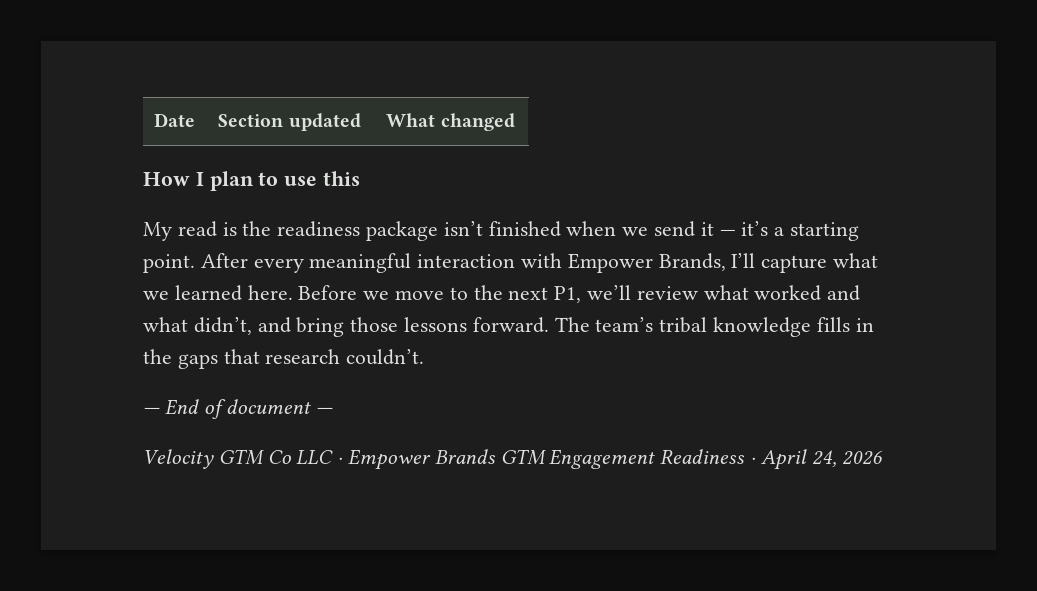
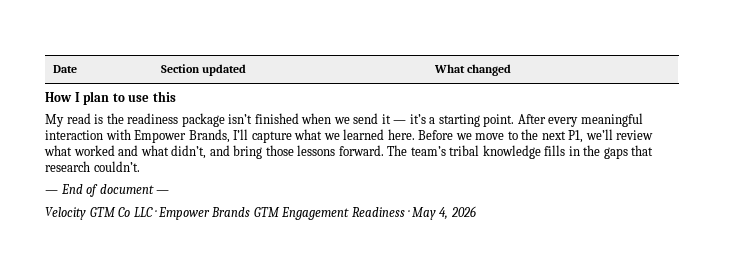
[760,449,837,470] April 24, -> [411,207,449,220] May 4,

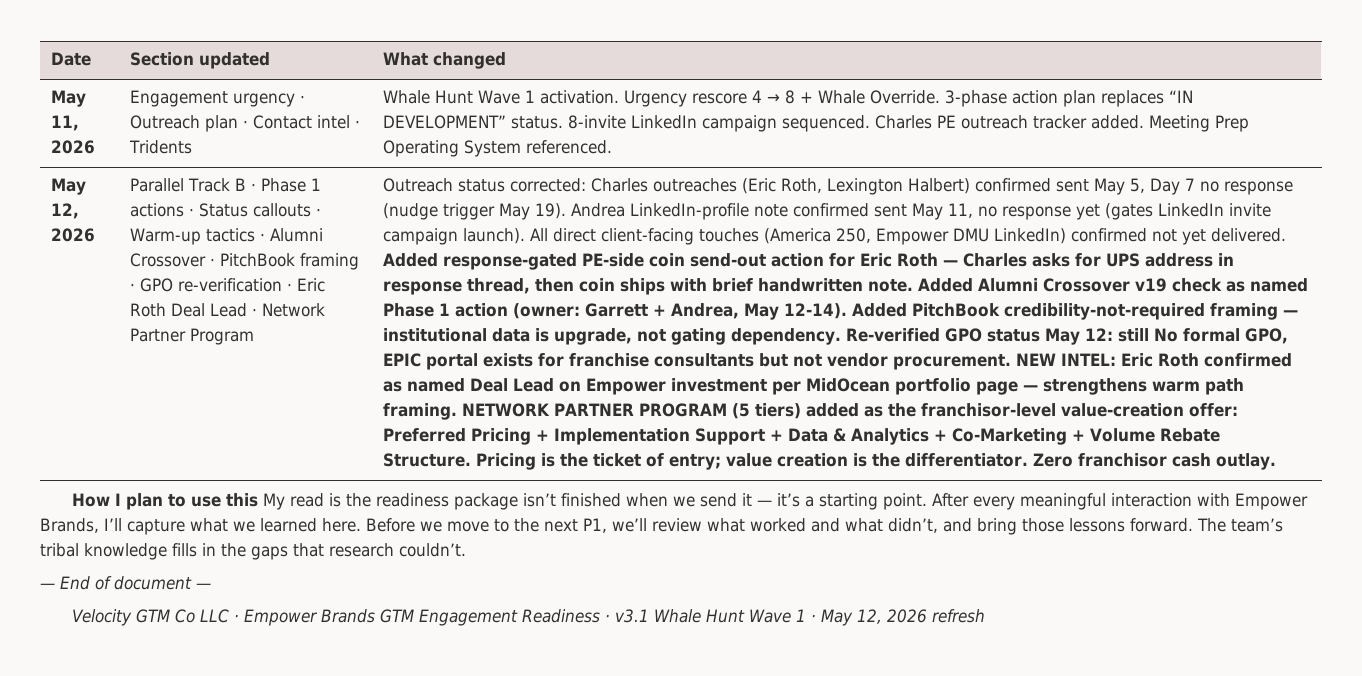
(511, 70) none -> [50,90,86,107] [50,115,79,131] [50,140,95,154] [129,90,305,107] [129,115,360,132] [128,140,192,154] [382,90,1193,107] [382,115,1249,132] [382,140,612,157] [50,178,86,195] [50,203,79,219] [50,228,95,242] [129,178,321,192] [129,203,321,217] [129,228,323,245] [129,253,359,270] [129,278,325,292] [129,303,325,317] [129,328,254,345] [382,178,1293,195] [382,203,1271,220] [382,228,1286,245] [382,253,1234,270] [382,278,1308,295] [382,303,1298,320] [382,328,1288,345] [382,353,1292,370] [382,378,1244,395] [382,403,1238,420] [382,428,1220,445] [382,453,1276,470] // May 11, 2026 | Engagement urgency · Outreach plan · Contact intel · Tridents | Whale Hunt Wave 1 activation. Urgency rescore 4 → 8 + Whale Override. 3-phase action plan replaces “IN DEVELOPMENT” status. 8-invite LinkedIn campaign sequenced. Charles PE outreach tracker added. Meeting Prep Operating System referenced. // May 12, 2026 | Parallel Track B · Phase 1 actions · Status callouts · Warm-up tactics · Alumni Crossover · PitchBook framing · GPO re-verification · Eric Roth Deal Lead · Network Partner Program | Outreach status corrected: Charles outreaches (Eric Roth, Lexington Halbert) confirmed sent May 5, Day 7 no response (nudge trigger May 19). Andrea LinkedIn-profile note confirmed sent May 11, no response yet (gates LinkedIn invite campaign launch). All direct client-facing touches (America 250, Empower DMU LinkedIn) confirmed not yet delivered. Added response-gated PE-side coin send-out action for Eric Roth — Charles asks for UPS address in response thread, then coin ships with brief handwritten note. Added Alumni Crossover v19 check as named Phase 1 action (owner: Garrett + Andrea, May 12-14). Added PitchBook credibility-not-required framing — institutional data is upgrade, not gating dependency. Re-verified GPO status May 12: still No formal GPO, EPIC portal exists for franchise consultants but not vendor procurement. NEW INTEL: Eric Roth confirmed as named Deal Lead on Empower investment per MidOcean portfolio page — strengthens warm path framing. NETWORK PARTNER PROGRAM (5 tiers) added as the franchisor-level value-creation offer: Preferred Pricing + Implementation Support + Data & Analytics + Co-Marketing + Volume Rebate Structure. Pricing is the ticket of entry; value creation is the differentiator. Zero franchisor cash outlay.
(176, 96) // -> (259, 500) none
[411,206,476,220] May 4, 2026 -> [615,609,986,626] v3.1 Whale Hunt Wave 1 · May 12, 2026 refresh

